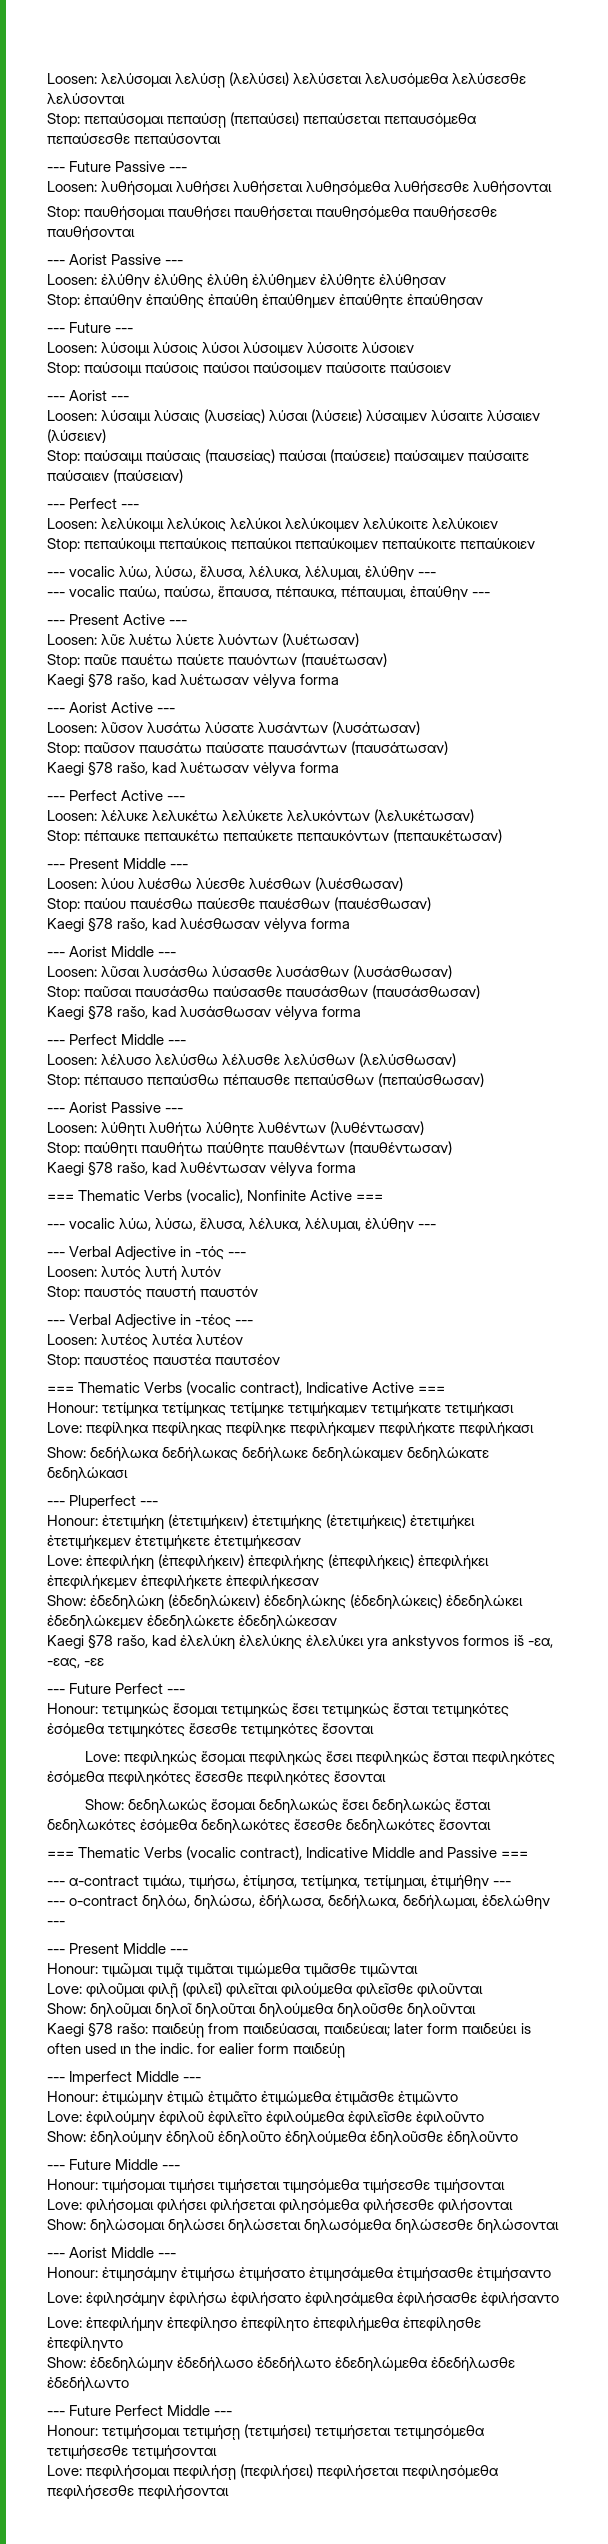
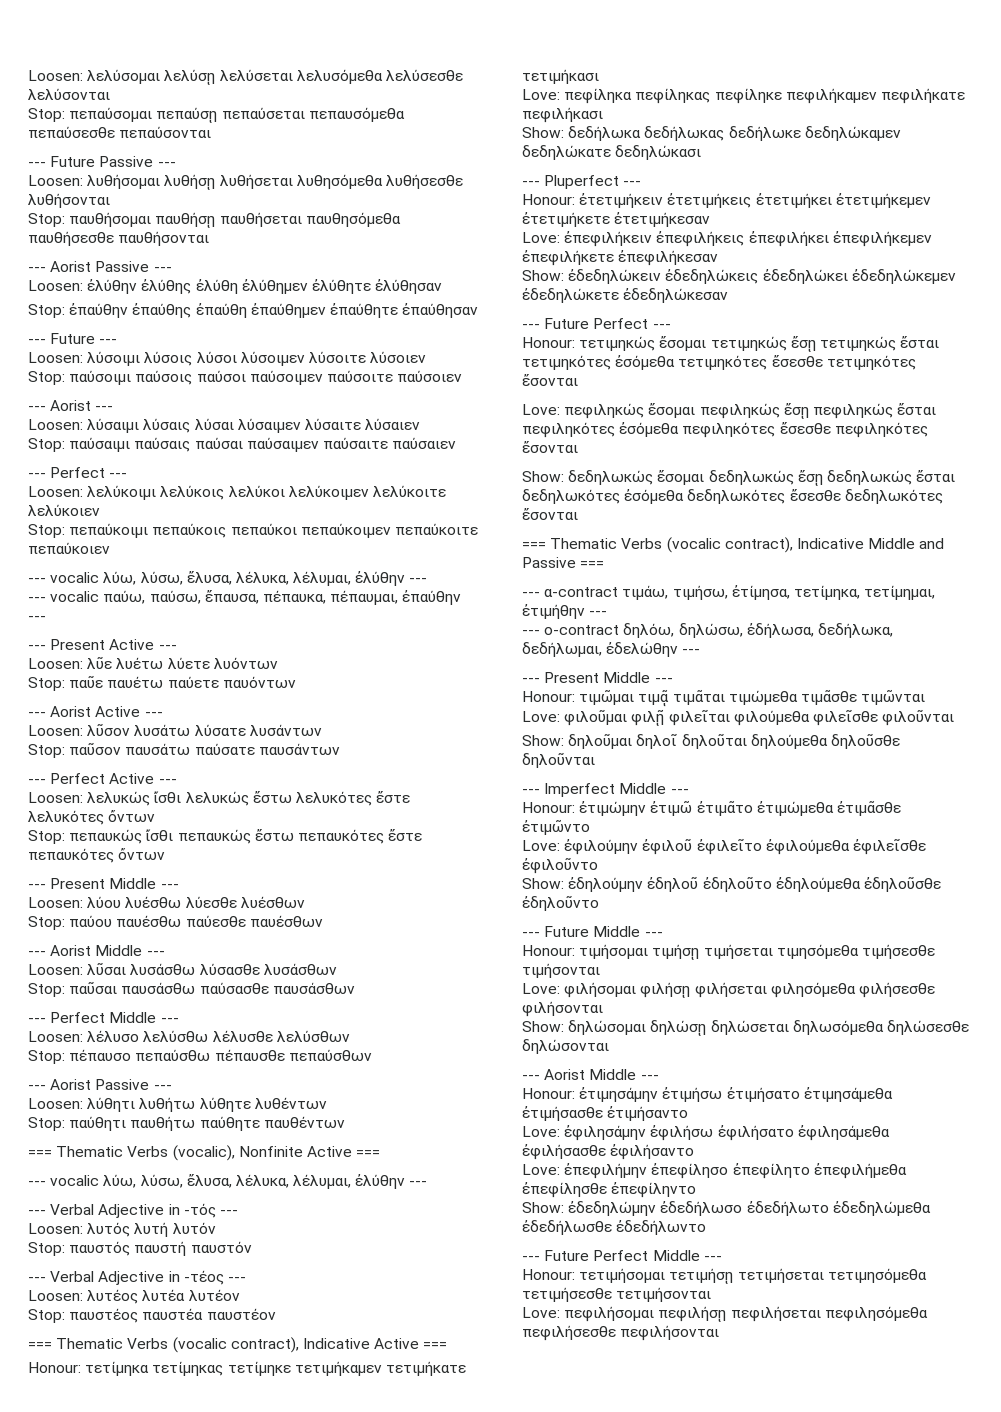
[229,72,290,86] (λελύσει) -> (216, 77) none
[230,112,300,126] (πεπαύσει) -> (218, 115) none
[176,181,231,196] λυθήσει -> [164,174,216,190] λυθήσῃ
[168,206,232,221] παυθήσει -> [155,212,216,228] παυθήσῃ
[204,409,363,424] (λυσείας) λύσαι (λύσειε) -> [194,418,234,430] λύσαι
[47,429,106,443] (λύσειεν) -> (421, 424) none
[205,449,391,464] (παυσείας) παύσαι (παύσειε) -> [194,437,243,449] παύσαι
[113,469,184,483] (παύσειαν) -> (457, 443) none
[282,633,360,647] (λυέτωσαν) -> (278, 663) none
[301,653,388,667] [47,674,340,689] (παυέτωσαν) // Kaegi §78 rašo, kad λυέτωσαν vėlyva forma -> (296, 682) none
[332,721,421,735] (λυσάτωσαν) -> (322, 730) none
[351,741,449,755] [47,762,340,777] (παυσάτωσαν) // Kaegi §78 rašo, kad λυέτωσαν vėlyva forma -> (340, 749) none
[101,809,475,823] [47,829,503,844] λέλυκε λελυκέτω λελύκετε λελυκόντων (λελυκέτωσαν) // Stop: πέπαυκε πεπαυκέτω πεπαύκετε πεπαυκόντων (πεπαυκέτωσαν) -> [87,791,411,806] [28,810,156,825] [28,829,423,844] [28,848,166,863] λελυκώς ἴσθι λελυκώς ἔστω λελυκότες ἔστε λελυκότες ὄντων // Stop: πεπαυκώς ἴσθι πεπαυκώς ἔστω πεπαυκότες ἔστε πεπαυκότες ὄντων
[315,877,404,891] (λυέσθωσαν) -> (305, 902) none
[334,897,432,911] [47,918,351,933] (παυέσθωσαν) // Kaegi §78 rašo, kad λυέσθωσαν vėlyva forma -> (323, 921) none
[353,965,453,979] (λυσάσθωσαν) -> (337, 969) none
[372,985,481,999] [47,1006,362,1021] (παυσάσθωσαν) // Kaegi §78 rašo, kad λυσάσθωσαν vėlyva forma -> (355, 988) none
[359,1053,457,1067] (λελύσθωσαν) -> (350, 1036) none
[378,1073,485,1087] (πεπαύσθωσαν) -> (372, 1055) none
[330,1121,425,1135] (λυθέντωσαν) -> (327, 1103) none
[349,1141,453,1155] [47,1162,357,1177] (παυθέντωσαν) // Kaegi §78 rašo, kad λυθέντωσαν vėlyva forma -> (345, 1122) none
[215,1354,281,1365] παυτσέον -> [206,1308,276,1320] παυστέον
[102,1514,407,1530] ἐτετιμήκη (ἐτετιμήκειν) ἐτετιμήκης (ἐτετιμήκεις) -> [579,193,752,208] ἐτετιμήκειν ἐτετιμήκεις
[86,1554,415,1570] ἐπεφιλήκη (ἐπεφιλήκειν) ἐπεφιλήκης (ἐπεφιλήκεις) -> [564,231,745,247] ἐπεφιλήκειν ἐπεφιλήκεις
[90,1594,443,1610] ἐδεδηλώκη (ἐδεδηλώκειν) ἐδεδηλώκης (ἐδεδηλώκεις) -> [568,269,759,284] ἐδεδηλώκειν ἐδεδηλώκεις
[47,1635,553,1650] [47,1658,105,1669] // Kaegi §78 rašo, kad ἐλελύκη ἐλελύκης ἐλελύκει yra ankstyvos formos iš -εα, -εας, -εε -> (729, 295) none
[292,1703,320,1714] ἔσει -> [790,336,816,352] ἔσῃ
[325,1751,353,1762] ἔσει -> [783,403,809,419] ἔσῃ
[341,1799,369,1810] ἔσει -> [797,470,823,486] ἔσῃ
[182,1982,223,1997] (φιλεῖ) -> (665, 717) none
[47,2023,531,2038] [47,2043,346,2058] // Kaegi §78 rašo: παιδεύῃ from παιδεύασαι, παιδεύεαι; later form παιδεύει is often used ιn the indic. for ealier form παιδεύῃ -> (595, 760) none
[169,2179,216,2194] τιμήσει -> [652,944,700,960] τιμήσῃ
[157,2199,208,2214] φιλήσει -> [640,982,691,998] φιλήσῃ
[168,2219,226,2234] δηλώσει -> [650,1020,707,1036] δηλώσῃ
[244,2424,312,2440] (τετιμήσει) -> (734, 1276) none
[240,2464,314,2480] (πεφιλήσει) -> (727, 1314) none

